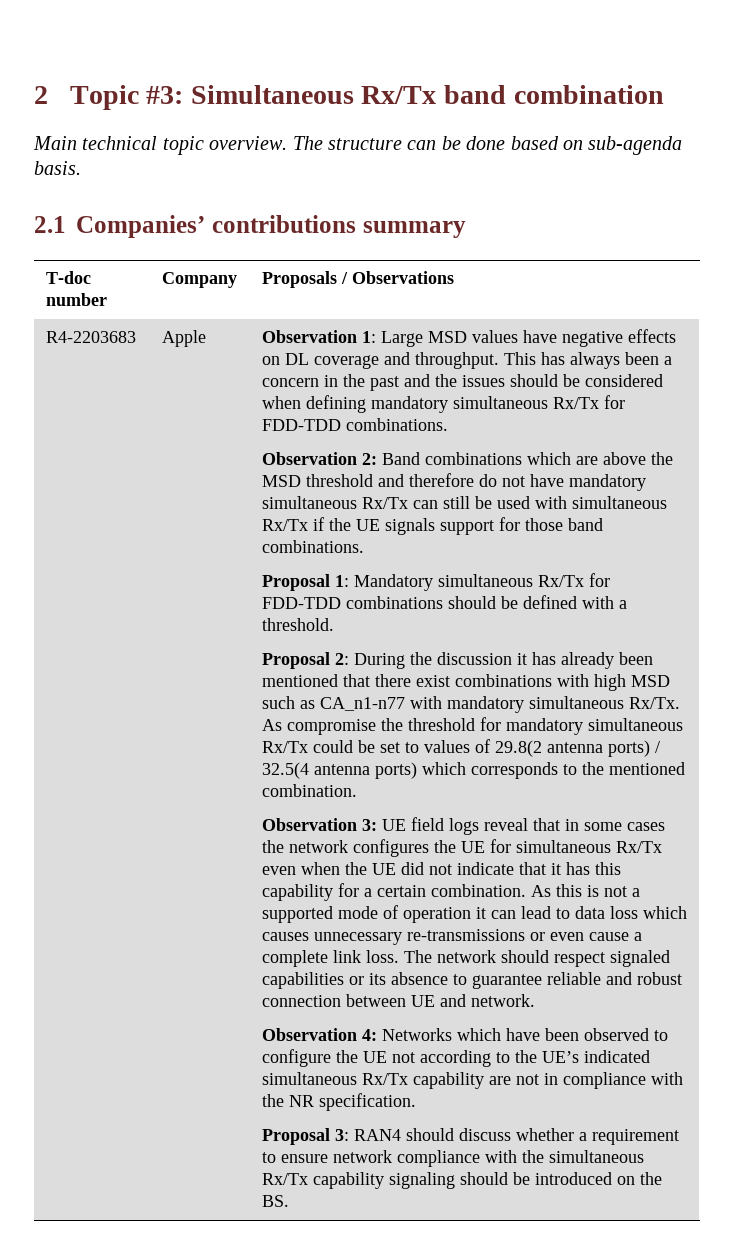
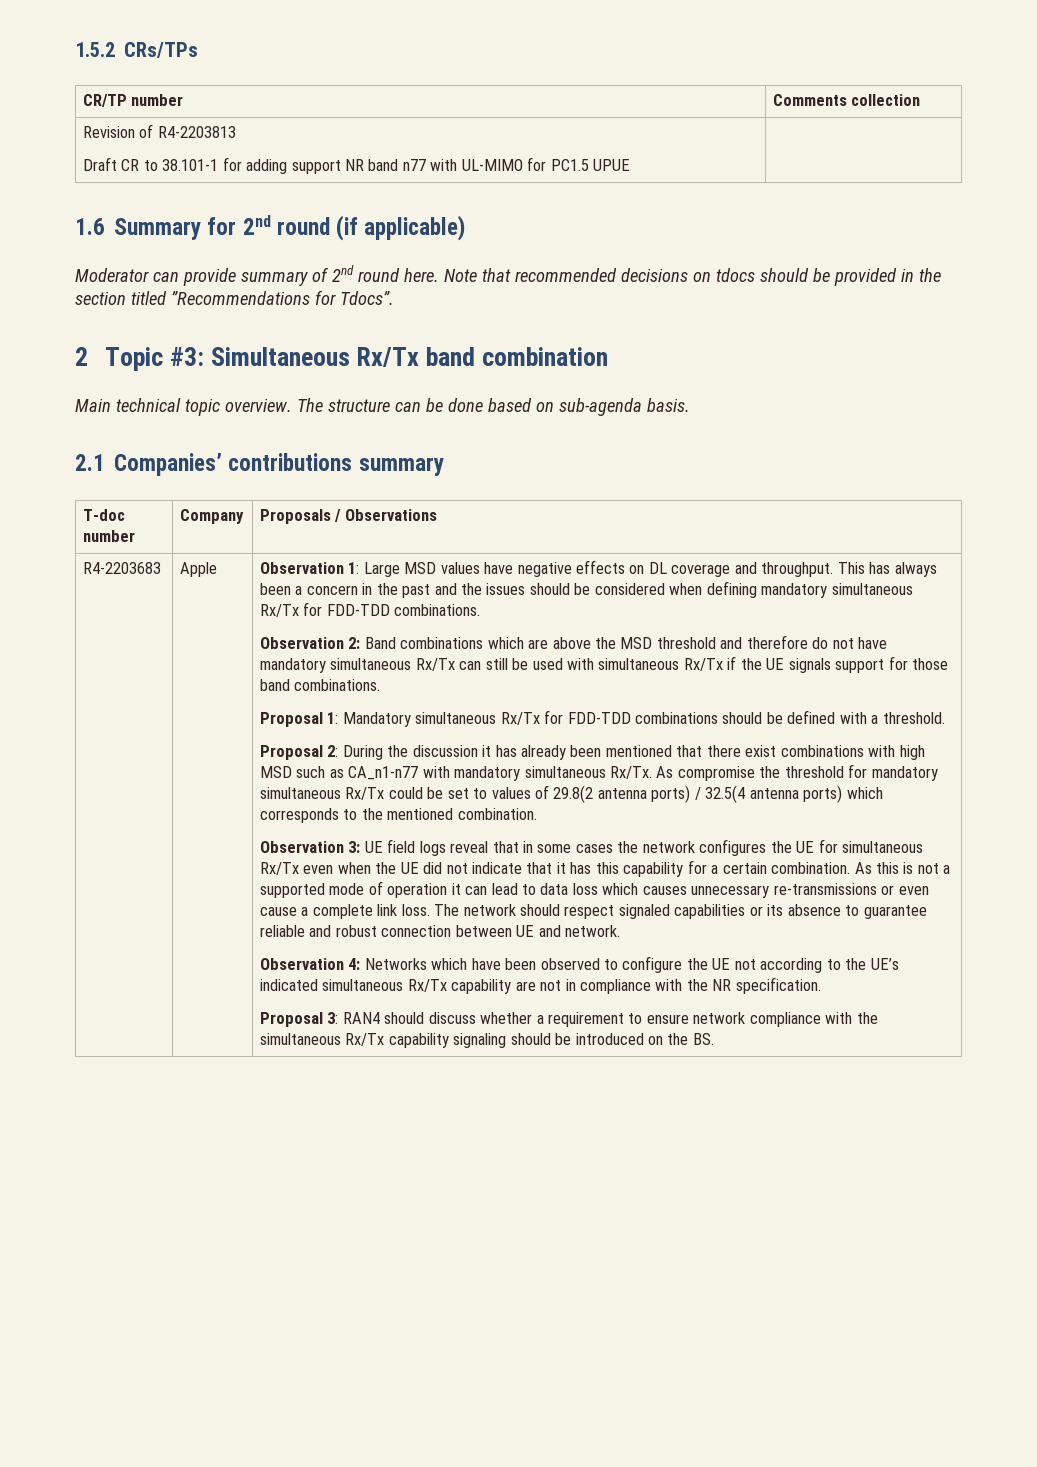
(34, 95) none -> [75,42,199,58] [82,94,184,107] [772,94,921,106] [82,124,236,138] [82,157,631,174] [75,215,466,241] [75,265,941,286] [75,290,394,305] 1.5.2 CRs/TPs // CR/TP number | Comments collection // Revision of R4-2203813 // Draft CR to 38.101-1 for adding support NR band n77 with UL-MIMO for PC1.5 UPUE | // 1.6 Summary for 2nd round (if applicable) // Moderator can provide summary of 2nd round here. Note that recommended decisions on tdocs should be provided in the section titled ”Recommendations for Tdocs”. //

